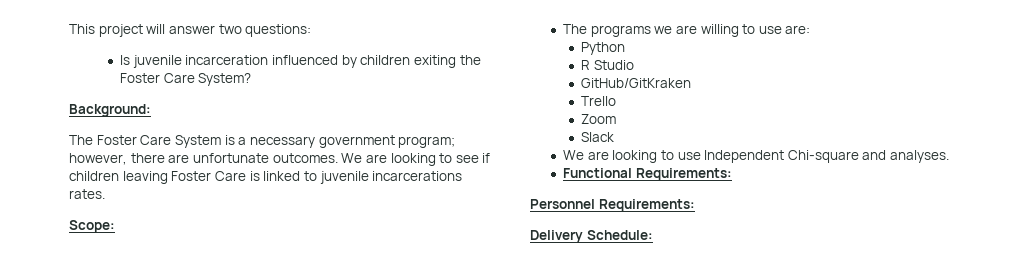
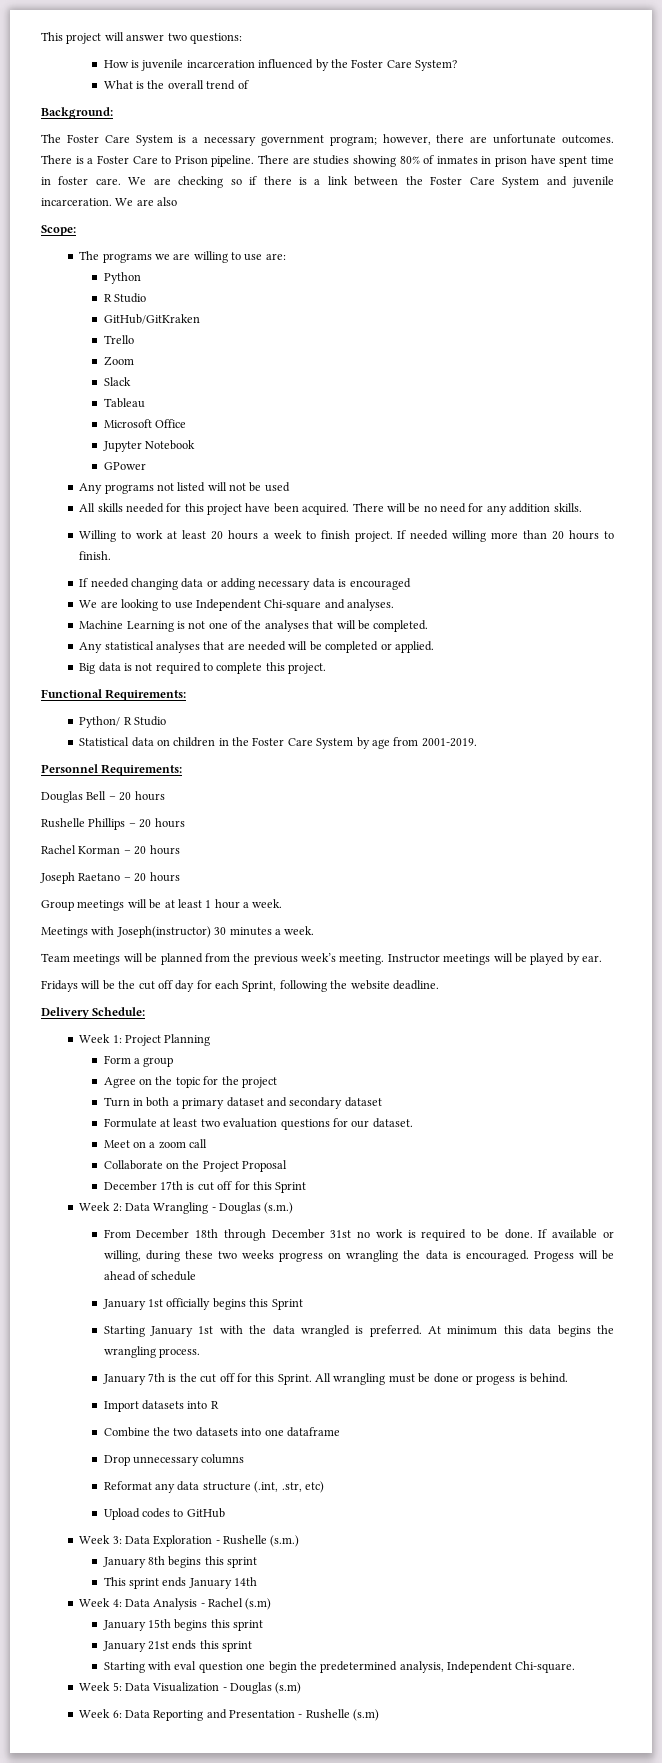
[120,55,131,65] Is -> [103,60,140,68] How is
[360,55,456,68] children exiting -> (329, 65) none
(252, 79) none -> [103,80,249,90] // What is the overall trend of
[341,153,491,166] [69,171,463,184] [69,189,105,199] We are looking to see if children leaving Foster Care is linked to juvenile incarcerations rates. -> [41,155,615,167] [41,176,615,188] [41,197,178,206] There is a Foster Care to Prison pipeline. There are studies showing 80% of inmates in prison have spent time in foster care. We are checking so if there is a link between the Foster Care System and juvenile incarceration. We are also
(615, 137) none -> [103,398,145,408] [103,419,187,428] [102,440,196,452] [103,462,146,470] [79,482,290,494] [79,503,582,515] [79,530,614,542] [79,551,112,560] [79,578,411,590] // Tableau // Microsoft Office // Jupyter Notebook // GPower // Any programs not listed will not be used // All skills needed for this project have been acquired. There will be no need for any addition skills. // Willing to work at least 20 hours a week to finish project. If needed willing more than 20 hours to finish. // If needed changing data or adding necessary data is encouraged
[562,168,732,181] [530,199,695,212] [530,230,653,243] Functional Requirements: // Personnel Requirements: // Delivery Schedule: -> [79,620,429,632] [79,641,434,653] [79,662,327,674] [41,689,187,701] [79,716,166,728] [79,737,477,749] [41,764,183,776] [41,791,165,803] [41,818,185,830] [41,845,180,855] [40,872,180,884] [41,899,283,911] [41,926,315,938] [41,953,602,965] [41,980,439,992] [41,1007,146,1019] [79,1034,211,1046] [103,1055,174,1067] [103,1076,277,1088] [103,1097,382,1109] [103,1118,413,1130] [103,1139,208,1149] [103,1160,288,1172] [103,1181,307,1193] [79,1202,294,1214] [103,1229,615,1241] [103,1250,614,1262] [103,1271,197,1281] [102,1298,303,1310] [103,1325,615,1337] [103,1346,201,1358] [102,1373,569,1385] [103,1400,219,1412] [103,1427,340,1437] [103,1454,245,1466] [103,1481,324,1493] [103,1508,225,1520] [79,1535,300,1547] [102,1556,258,1568] [103,1577,258,1589] [79,1598,272,1610] [102,1619,264,1631] [102,1640,253,1652] [103,1661,576,1673] [79,1682,302,1694] [79,1709,380,1721] Machine Learning is not one of the analyses that will be completed. // Any statistical analyses that are needed will be completed or applied. // Big data is not required to complete this project. // Functional Requirements: // Python/ R Studio // Statistical data on children in the Foster Care System by age from 2001-2019. // Personnel Requirements: // Douglas Bell – 20 hours // Rushelle Phillips – 20 hours // Rachel Korman – 20 hours // Joseph Raetano – 20 hours // Group meetings will be at least 1 hour a week. // Meetings with Joseph(instructor) 30 minutes a week. // Team meetings will be planned from the previous week’s meeting. Instructor meetings will be played by ear. // Fridays will be the cut off day for each Sprint, following the website deadline. // Delivery Schedule: // Week 1: Project Planning // Form a group // Agree on the topic for the project // Turn in both a primary dataset and secondary dataset // Formulate at least two evaluation questions for our dataset. // Meet on a zoom call // Collaborate on the Project Proposal // December 17th is cut off for this Sprint // Week 2: Data Wrangling - Douglas (s.m.) // From December 18th through December 31st no work is required to be done. If available or willing, during these two weeks progress on wrangling the data is encouraged. Progess will be ahead of schedule // January 1st officially begins this Sprint // Starting January 1st with the data wrangled is preferred. At minimum this data begins the wrangling process. // January 7th is the cut off for this Sprint. All wrangling must be done or progess is behind. // Import datasets into R // Combine the two datasets into one dataframe // Drop unnecessary columns // Reformat any data structure (.int, .str, etc) // Upload codes to GitHub // Week 3: Data Exploration - Rushelle (s.m.) // January 8th begins this sprint // This sprint ends January 14th // Week 4: Data Analysis - Rachel (s.m) // January 15th begins this sprint // January 21st ends this sprint // Starting with eval question one begin the predetermined analysis, Independent Chi-square. // Week 5: Data Visualization - Douglas (s.m) // Week 6: Data Reporting and Presentation - Rushelle (s.m)

